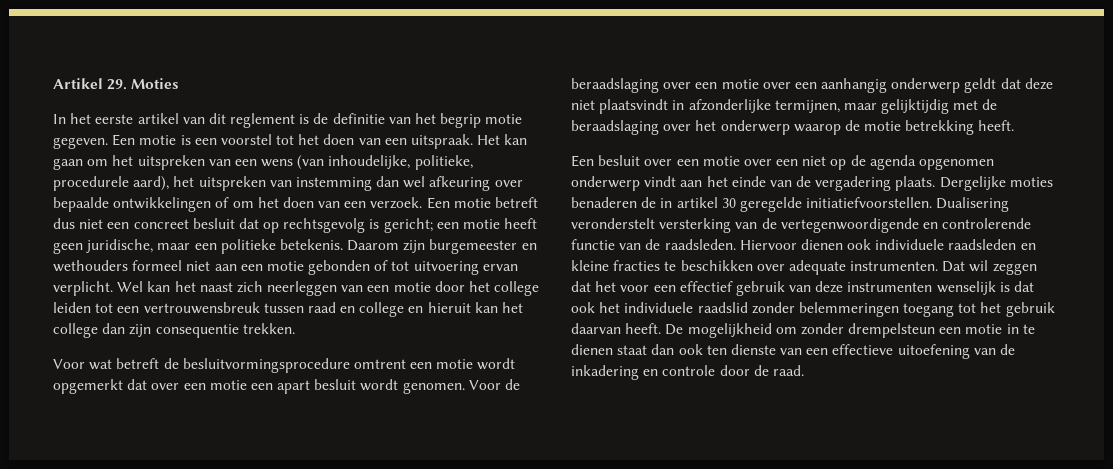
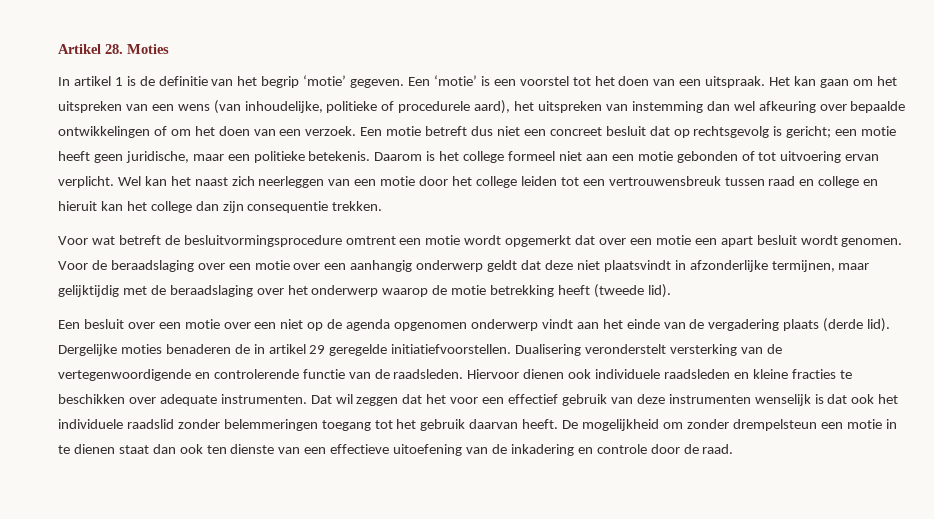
[107,79,128,90] 29. -> [105,44,123,54] 28.
[70,113,296,128] het eerste artikel van dit reglement -> [73,76,123,86] artikel 1
[485,114,523,124] motie -> [303,75,347,86] ‘motie’
[139,135,177,145] motie -> [433,75,477,86] ‘motie’
[414,155,473,170] politieke, -> [326,101,395,113] politieke of
[403,239,537,254] [53,260,128,272] zijn burgemeester en wethouders -> [426,151,505,163] is het college
[978,120,1015,131] heeft. -> [558,284,671,298] heeft (tweede lid).
[895,176,936,191] plaats. -> [783,318,891,332] plaats (derde lid).
[721,198,736,208] 30 -> [309,345,326,354] 29

